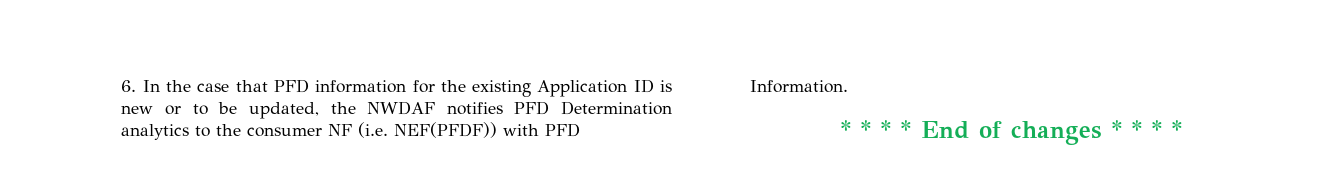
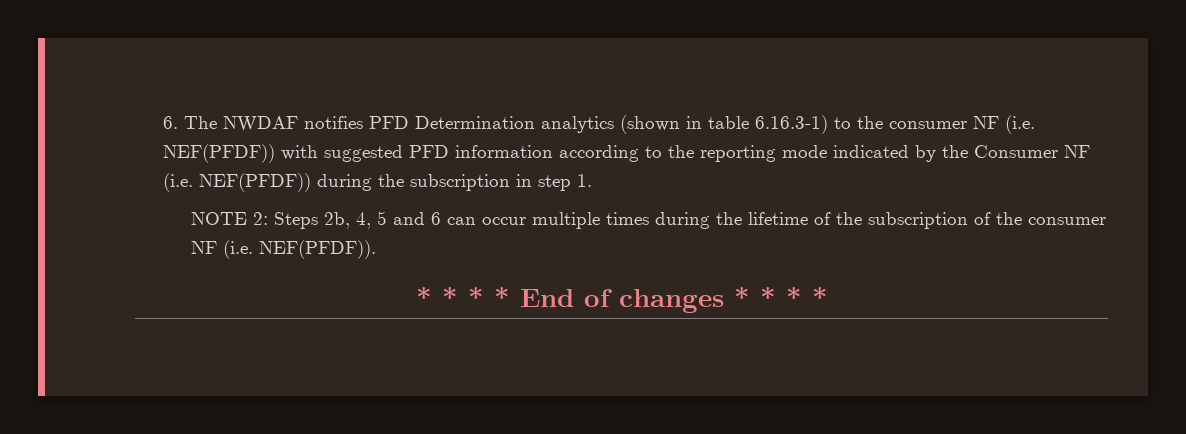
[142,79,672,97] [121,102,356,119] In the case that PFD information for the existing Application ID is new or to be updated, the -> [184,116,218,129] The
(190, 132) none -> [620,115,829,134] (shown in table 6.16.3-1)
[545,123,581,137] [750,80,849,93] PFD Information. -> [324,145,1091,162] [163,173,593,192] [191,211,1107,229] [191,240,377,259] suggested PFD information according to the reporting mode indicated by the Consumer NF (i.e. NEF(PFDF)) during the subscription in step 1. // NOTE 2: Steps 2b, 4, 5 and 6 can occur multiple times during the lifetime of the subscription of the consumer NF (i.e. NEF(PFDF)).

